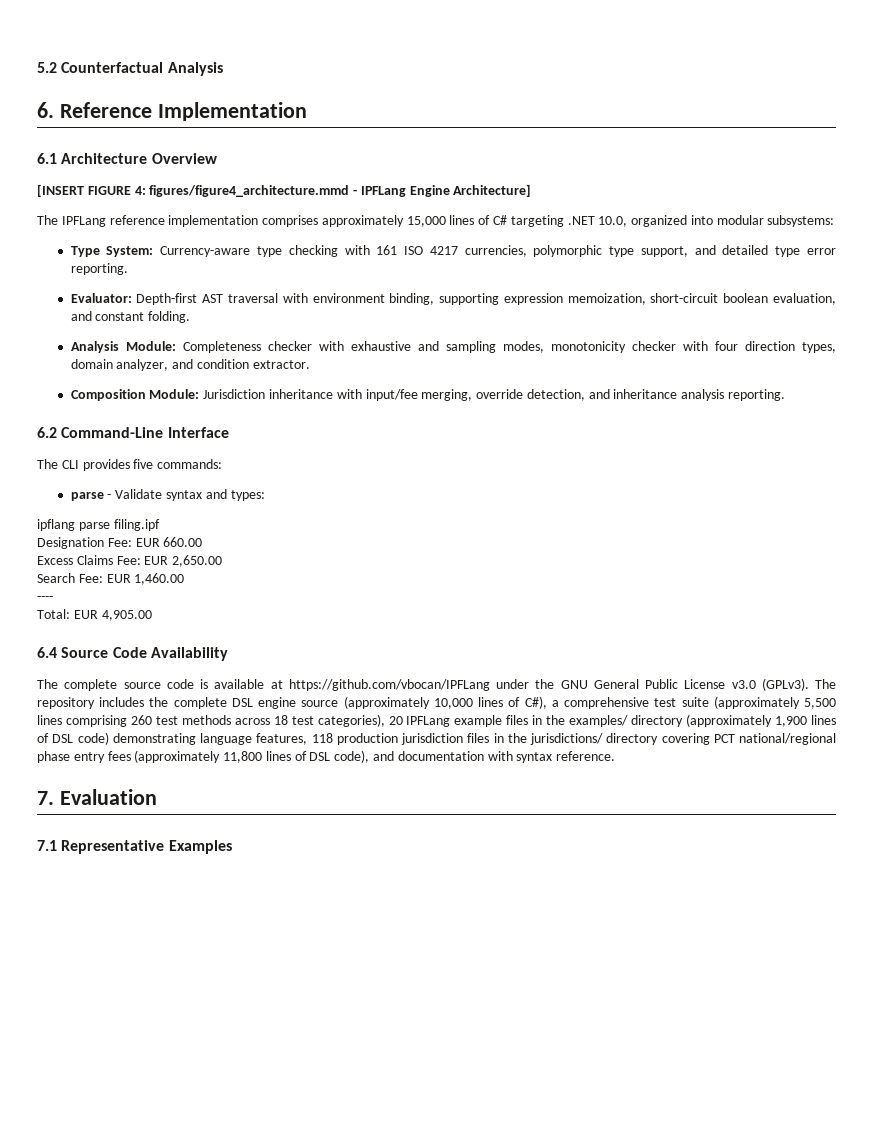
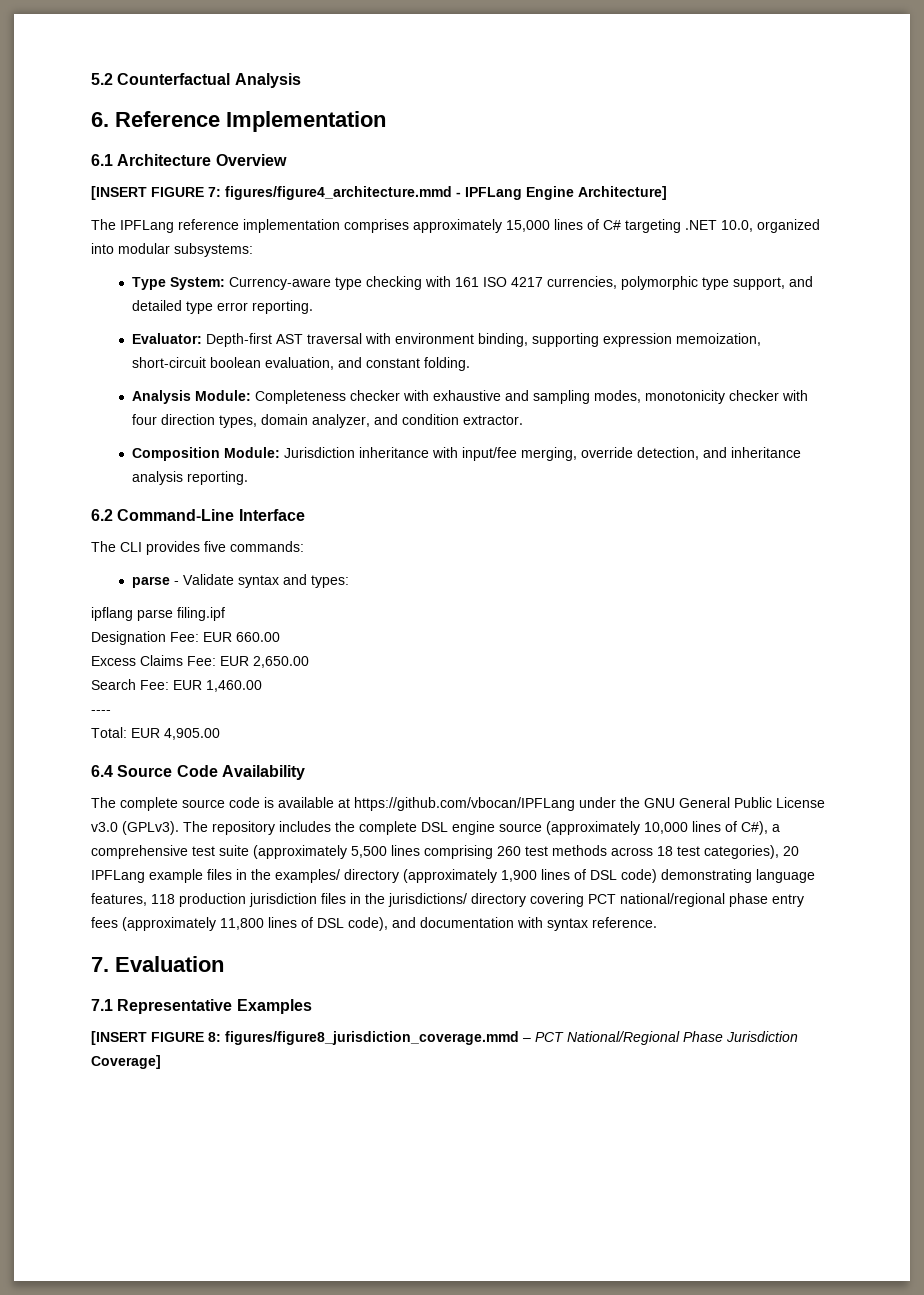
[134,186,146,195] 4: -> [208,187,221,197] 7:
(232, 847) none -> [91,1031,798,1045] [91,1055,161,1069] // [INSERT FIGURE 8: figures/figure8_jurisdiction_coverage.mmd – PCT National/Regional Phase Jurisdiction Coverage]

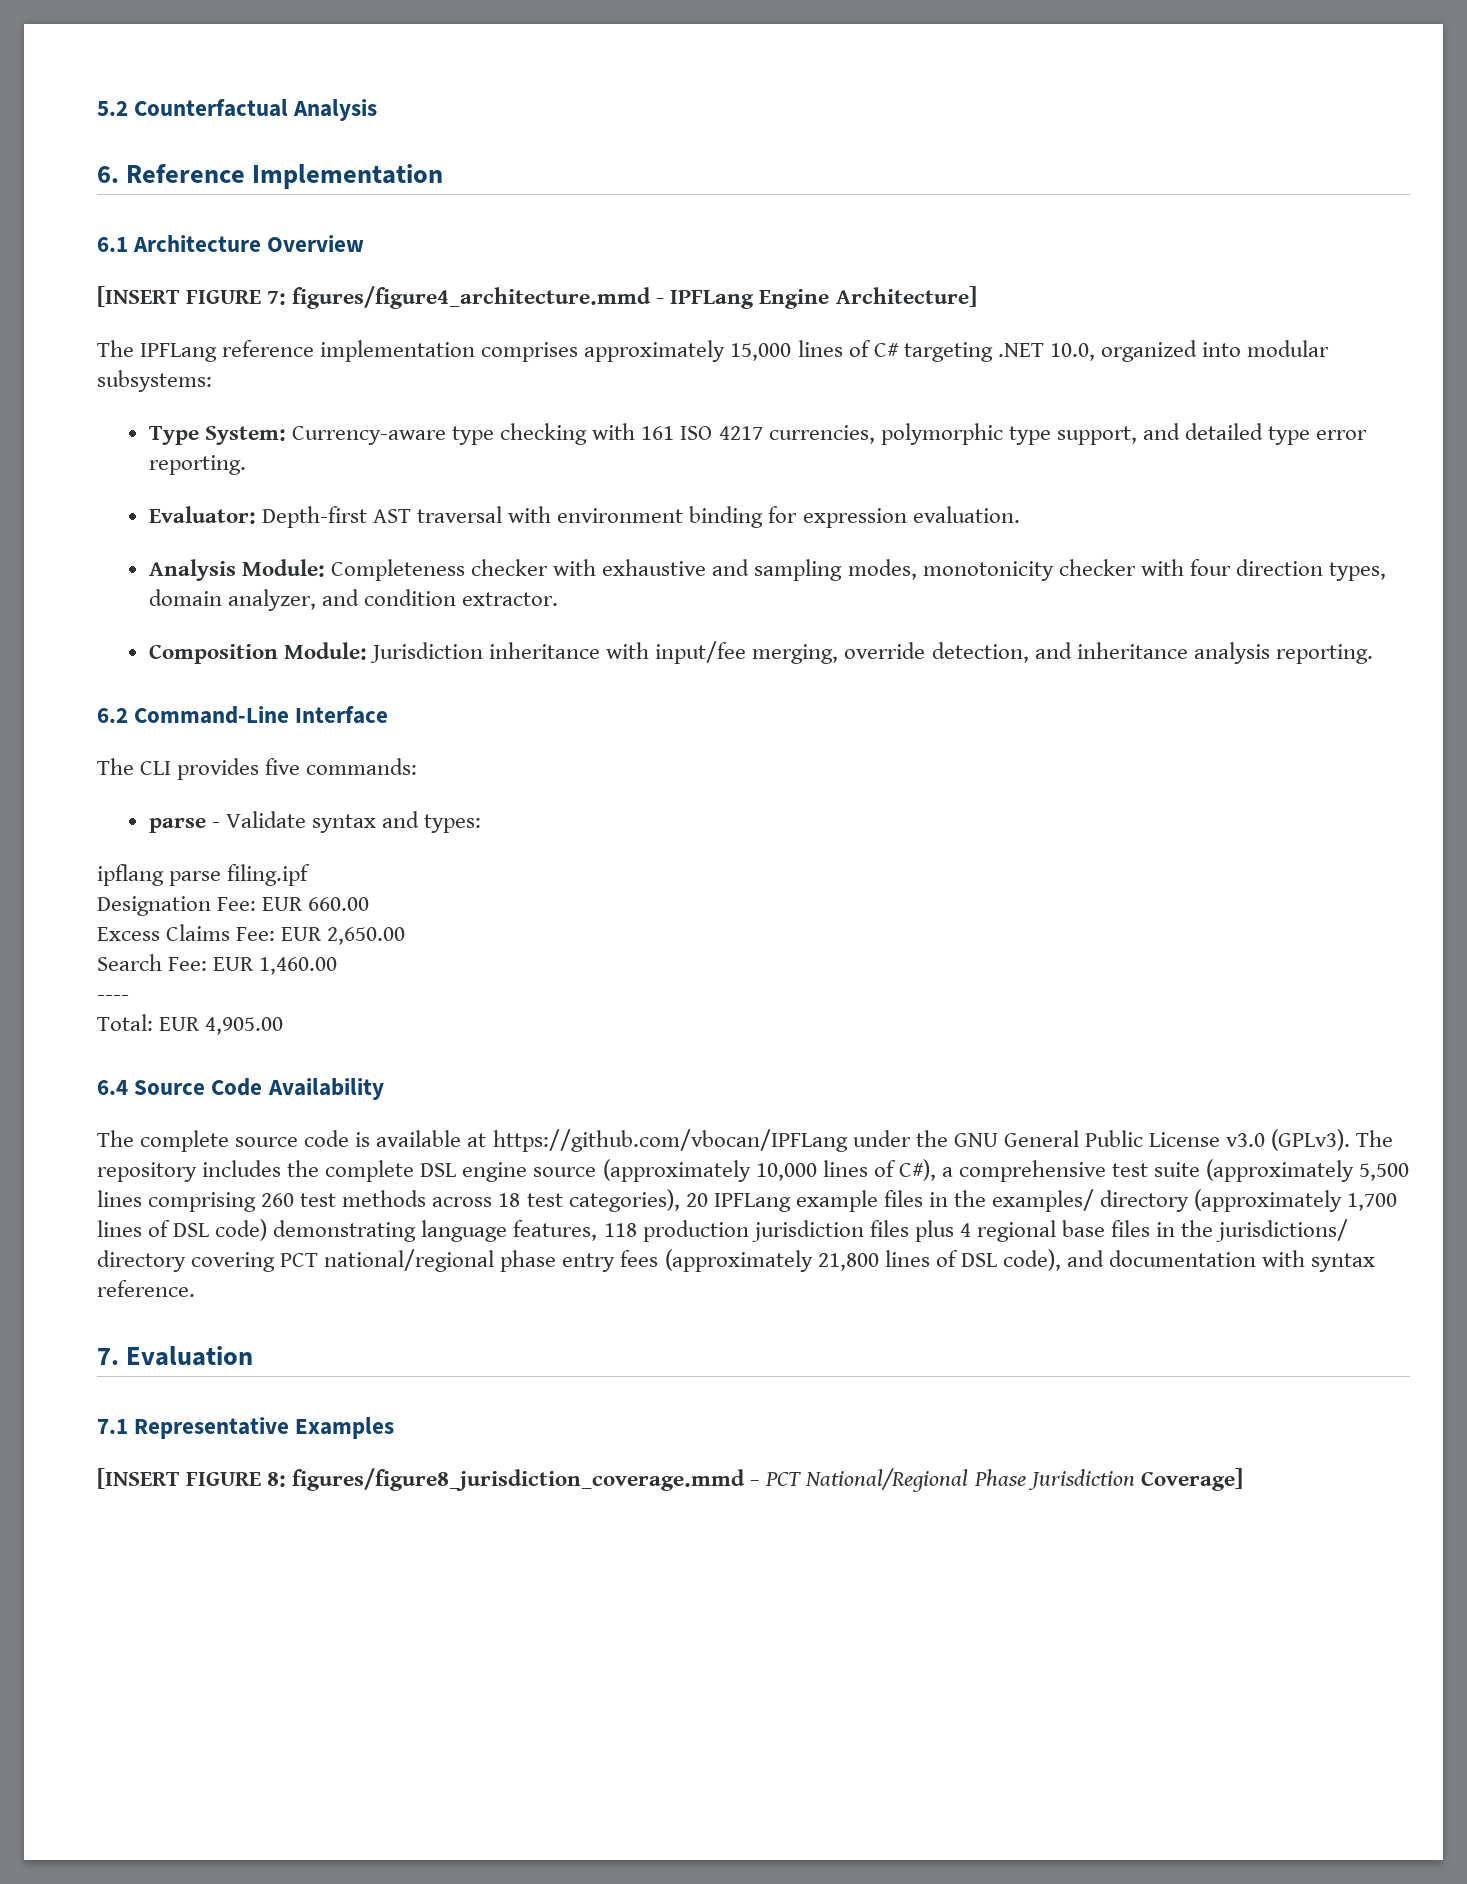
[477,333,761,347] [131,357,470,371] binding, supporting expression memoization, short-circuit boolean evaluation, and constant folding. -> [689,506,1020,528] binding for expression evaluation.
[501,870,537,882] 1,900 -> [1347,1193,1398,1211] 1,700
(346, 898) none -> [914,1220,1151,1242] plus 4 regional base files
[220,918,264,930] 11,800 -> [817,1253,879,1271] 21,800

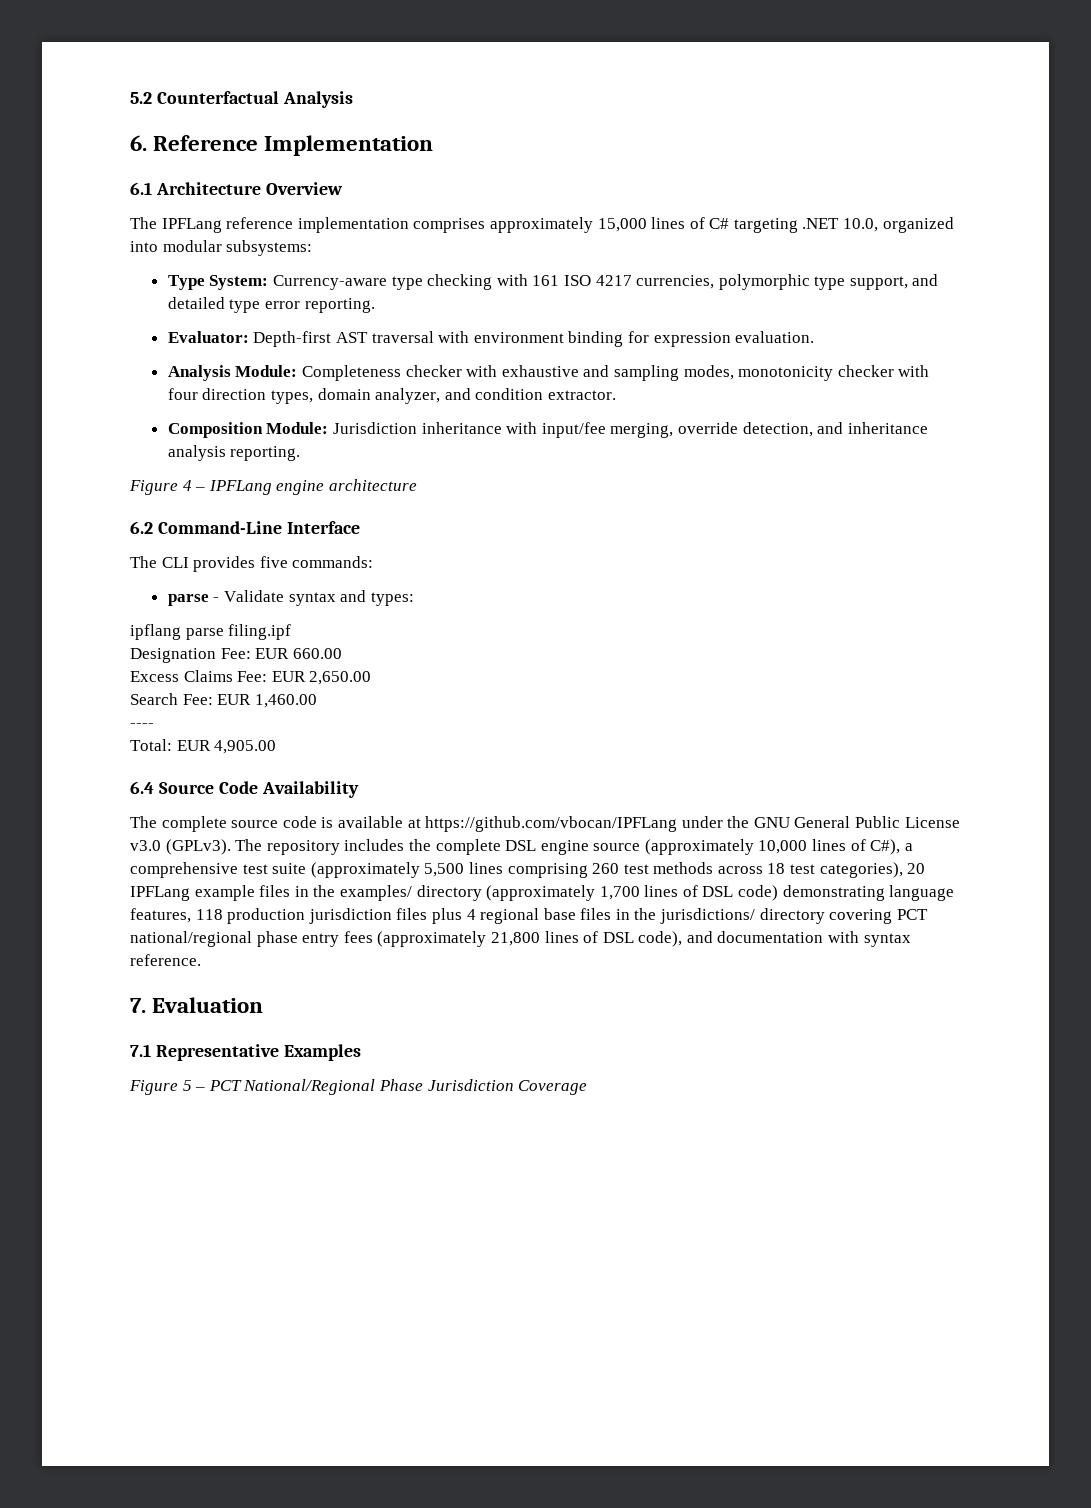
[97,286,977,309] // [INSERT FIGURE 7: figures/figure4_architecture.mmd - IPFLang Engine Architecture] -> (343, 188) none
(1373, 654) none -> [129,479,417,495] // Figure 4 – IPFLang engine architecture
[97,1468,746,1491] [INSERT FIGURE 8: figures/figure8_jurisdiction_coverage.mmd -> [129,1080,192,1095] Figure 5
[1140,1468,1243,1491] Coverage] -> [518,1080,588,1095] Coverage

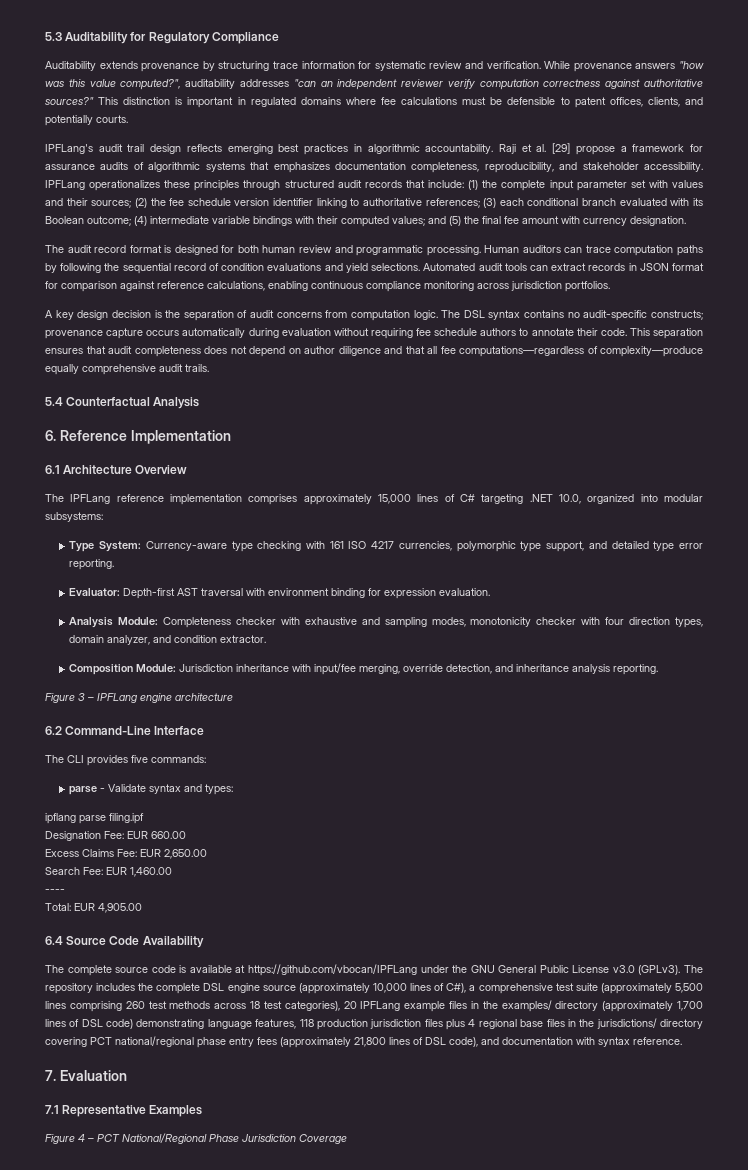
[130,92,152,104] 5.2 -> [45,32,279,44] [45,61,705,72] [45,79,703,90] [45,97,703,108] [45,115,128,126] [45,143,703,155] [45,162,703,173] [45,180,704,191] [45,198,704,208] [45,216,686,227] [45,245,703,256] [45,263,705,274] [45,281,610,292] [45,310,704,321] [45,328,703,339] [45,346,703,357] [45,364,209,375] [45,397,63,406] 5.3 Auditability for Regulatory Compliance // Auditability extends provenance by structuring trace information for systematic review and verification. While provenance answers "how was this value computed?", auditability addresses "can an independent reviewer verify computation correctness against authoritative sources?" This distinction is important in regulated domains where fee calculations must be defensible to patent offices, clients, and potentially courts. // IPFLang's audit trail design reflects emerging best practices in algorithmic accountability. Raji et al. [29] propose a framework for assurance audits of algorithmic systems that emphasizes documentation completeness, reproducibility, and stakeholder accessibility. IPFLang operationalizes these principles through structured audit records that include: (1) the complete input parameter set with values and their sources; (2) the fee schedule version identifier linking to authoritative references; (3) each conditional branch evaluated with its Boolean outcome; (4) intermediate variable bindings with their computed values; and (5) the final fee amount with currency designation. // The audit record format is designed for both human review and programmatic processing. Human auditors can trace computation paths by following the sequential record of condition evaluations and yield selections. Automated audit tools can extract records in JSON format for comparison against reference calculations, enabling continuous compliance monitoring across jurisdiction portfolios. // A key design decision is the separation of audit concerns from computation logic. The DSL syntax contains no audit-specific constructs; provenance capture occurs automatically during evaluation without requiring fee schedule authors to annotate their code. This separation ensures that audit completeness does not depend on author diligence and that all fee computations—regardless of complexity—produce equally comprehensive audit trails. // 5.4
[182,480,192,491] 4 -> [78,693,85,701] 3
[182,1080,192,1091] 5 -> [78,1134,85,1142] 4

